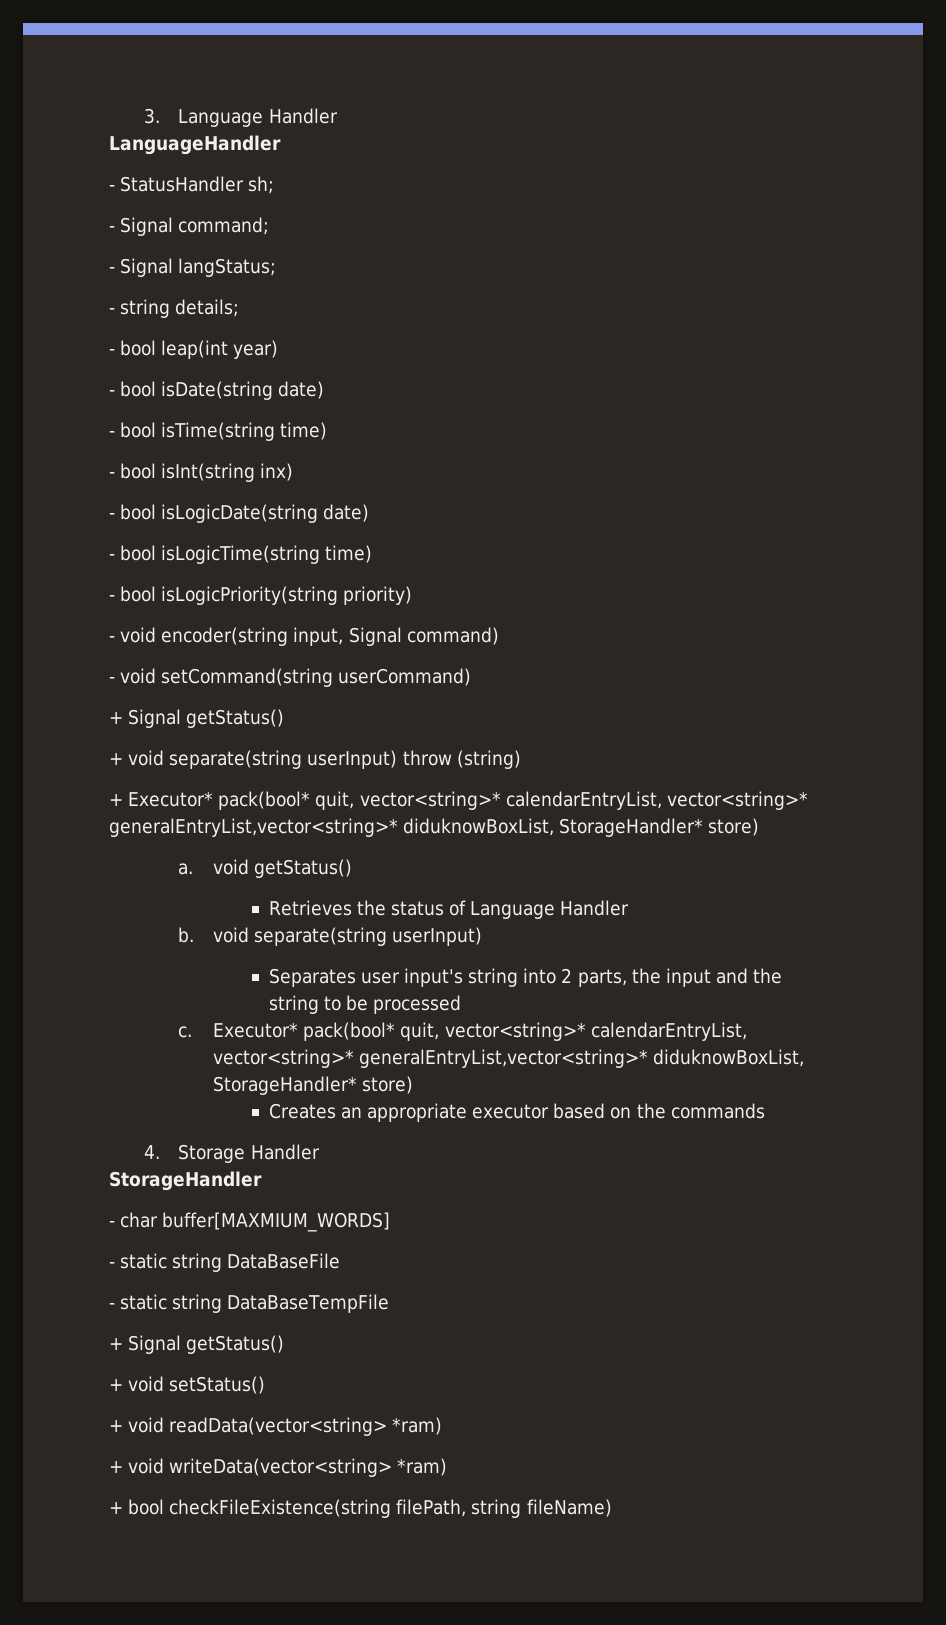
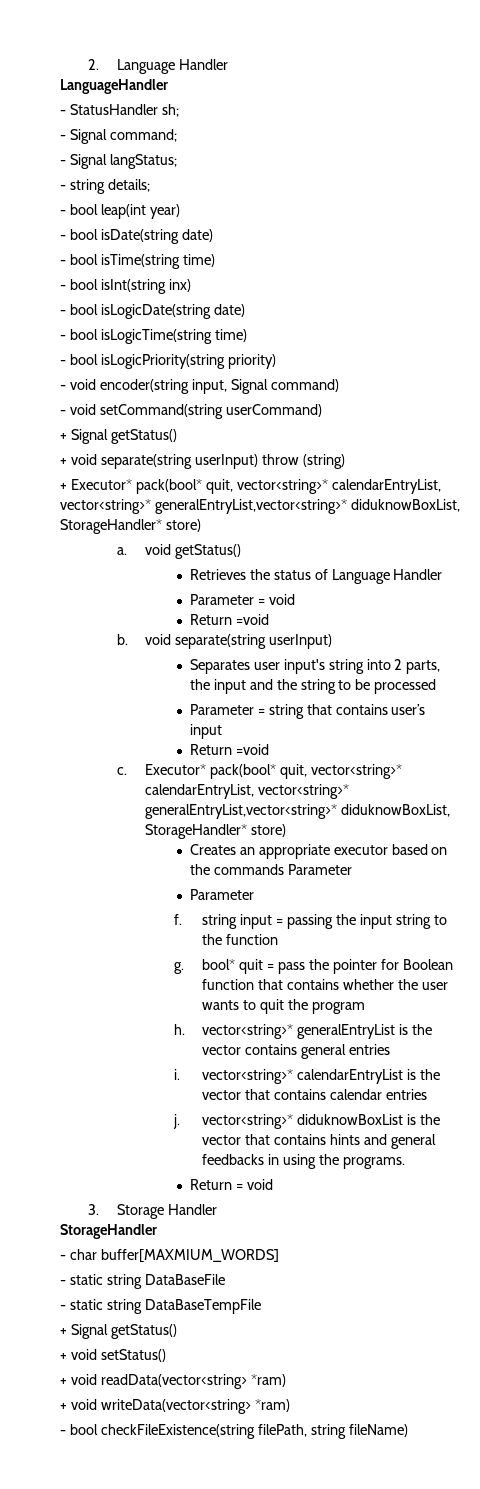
[143,108,160,124] 3. -> [88,59,100,70] 2.
(630, 908) none -> [189,594,295,605] [189,614,269,625] // Parameter = void // Return =void
(462, 1004) none -> [189,704,426,719] [189,724,222,739] [189,744,269,755] // Parameter = string that contains user’s input // Return =void
[143,1145,160,1159] // 4. -> [287,864,352,875] [189,889,254,900] [173,914,447,929] [202,934,279,945] [173,959,453,974] [202,979,449,990] [202,999,366,1014] [173,1024,433,1039] [202,1044,391,1059] [173,1069,441,1084] [202,1089,428,1100] [172,1114,441,1129] [202,1134,437,1149] [202,1154,406,1169] [189,1179,273,1190] [88,1204,100,1215] Parameter // Parameter // f. string input = passing the input string to the function // g. bool* quit = pass the pointer for Boolean function that contains whether the user wants to quit the program // h. vector<string>* generalEntryList is the vector contains general entries // i. vector<string>* calendarEntryList is the vector that contains calendar entries // j. vector<string>* diduknowBoxList is the vector that contains hints and general feedbacks in using the programs. // Return = void // 3.
[109,1502,123,1514] + -> [60,1430,66,1435] -

